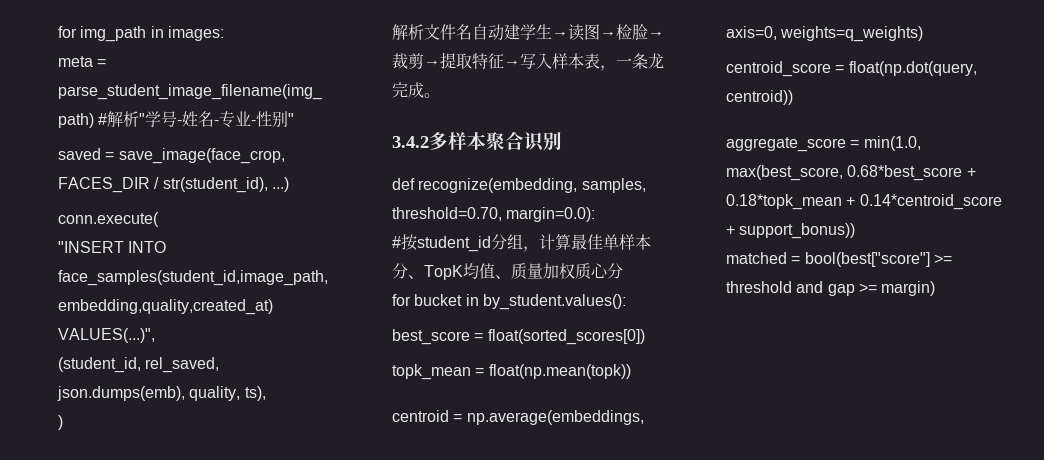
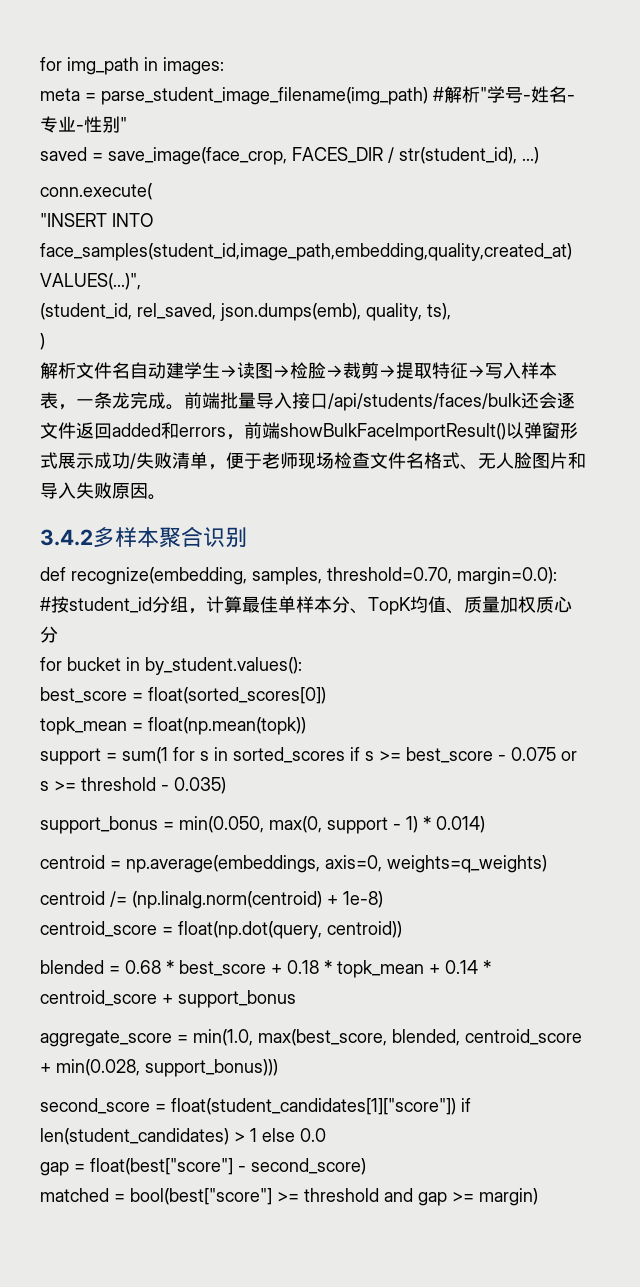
(440, 95) none -> [184,392,575,411] [40,422,578,441] [40,452,586,470] [40,482,166,500] 前端批量导入接口/api/students/faces/bulk还会逐文件返回added和errors，前端showBulkFaceImportResult()以弹窗形式展示成功/失败清单，便于老师现场检查文件名格式、无人脸图片和导入失败原因。
(631, 371) none -> [40,747,577,765] [40,777,226,794] [40,816,485,834] // support = sum(1 for s in sorted_scores if s >= best_score - 0.075 or s >= threshold - 0.035) // support_bonus = min(0.050, max(0, support - 1) * 0.014)
(924, 34) none -> [40,891,383,909] // centroid /= (np.linalg.norm(centroid) + 1e-8)
[726,136,921,152] [726,165,976,181] [726,194,1002,210] [726,223,856,239] aggregate_score = min(1.0, max(best_score, 0.68*best_score + 0.18*topk_mean + 0.14*centroid_score + support_bonus)) -> [40,960,491,978] [40,990,296,1008] [40,1029,582,1047] [40,1059,278,1077] [40,1098,471,1115] [40,1128,326,1145] [40,1158,366,1176] blended = 0.68 * best_score + 0.18 * topk_mean + 0.14 * centroid_score + support_bonus // aggregate_score = min(1.0, max(best_score, blended, centroid_score + min(0.028, support_bonus))) // second_score = float(student_candidates[1]["score"]) if len(student_candidates) > 1 else 0.0 // gap = float(best["score"] - second_score)

